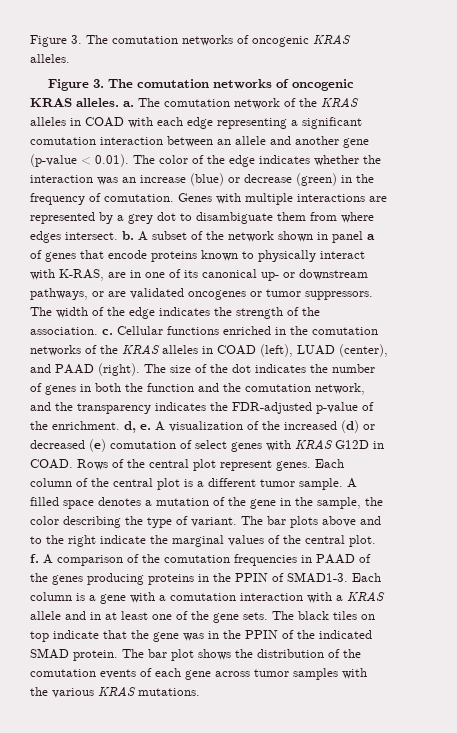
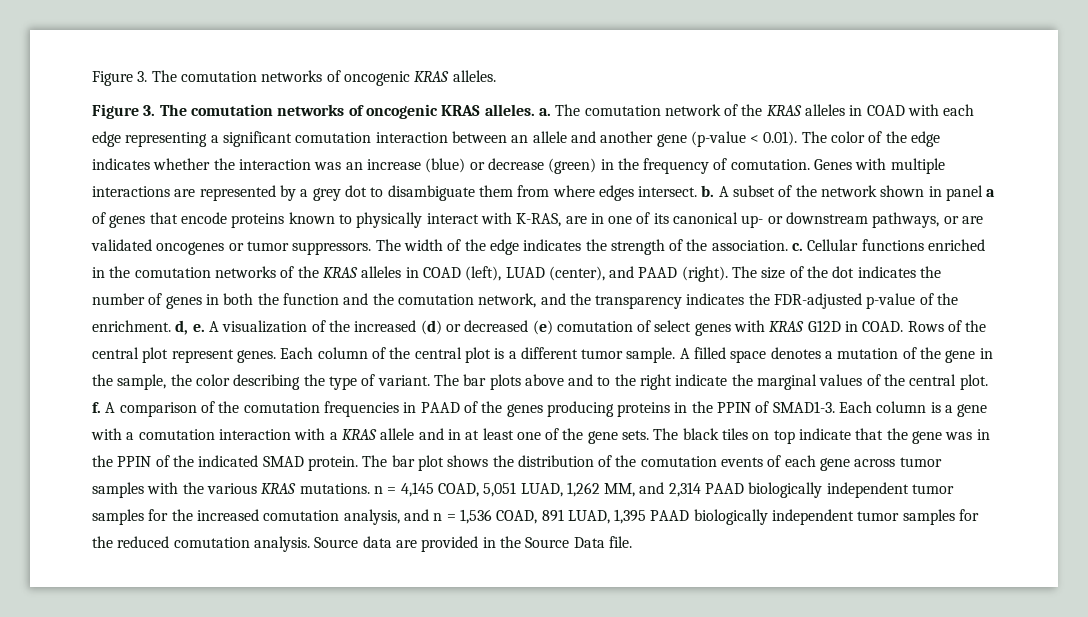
(200, 692) none -> [373,482,955,498] [92,509,980,525] [92,536,632,552] n = 4,145 COAD, 5,051 LUAD, 1,262 MM, and 2,314 PAAD biologically independent tumor samples for the increased comutation analysis, and n = 1,536 COAD, 891 LUAD, 1,395 PAAD biologically independent tumor samples for the reduced comutation analysis. Source data are provided in the Source Data file.

